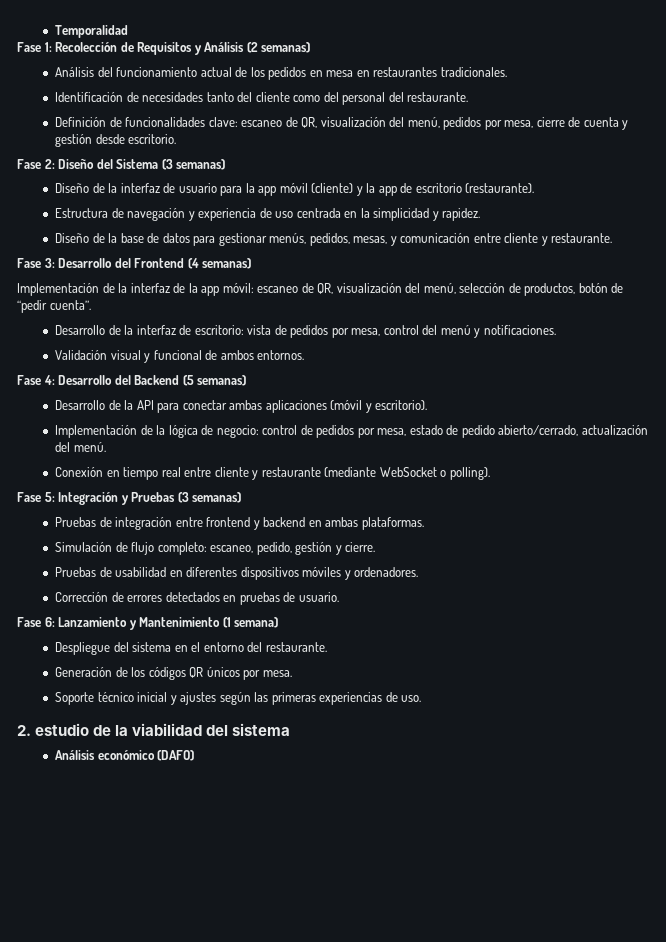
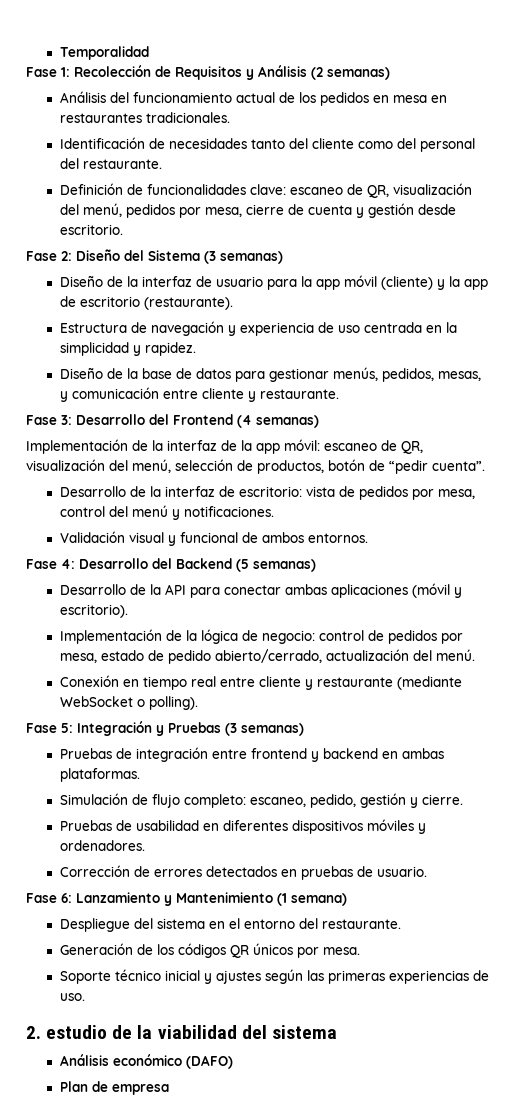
(195, 755) none -> [59,1081,169,1095] // Plan de empresa

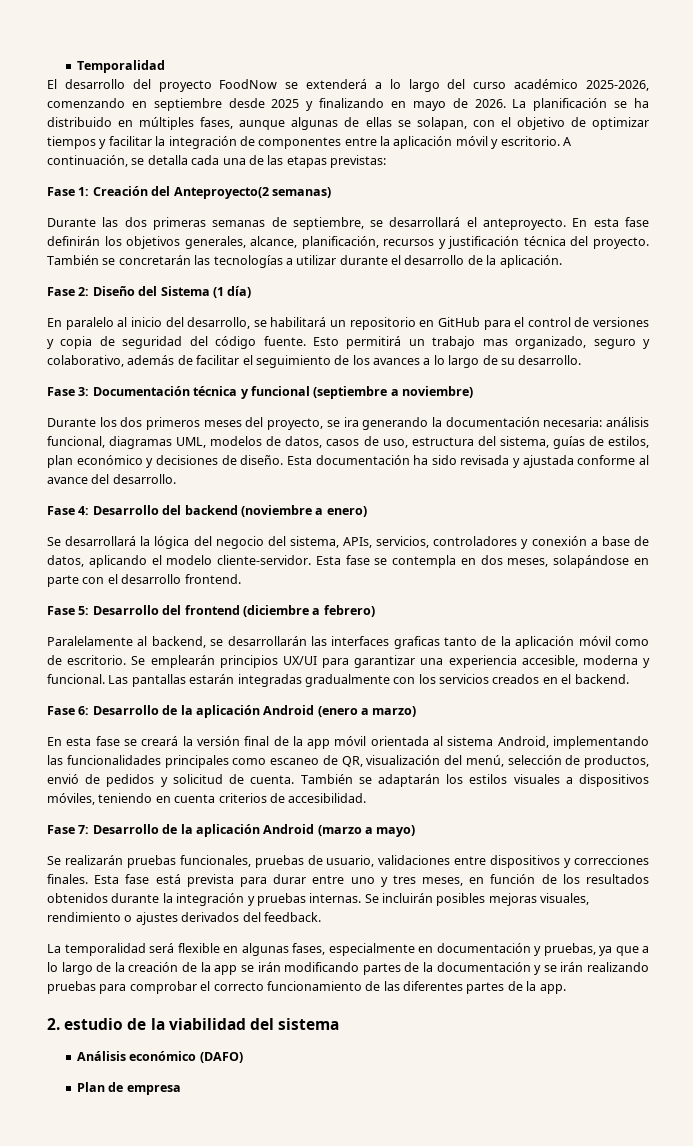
[26,65,390,80] [59,91,447,106] [59,112,230,123] [59,137,475,152] [59,158,162,169] [59,183,472,198] [59,203,456,218] [59,224,123,235] Fase 1: Recolección de Requisitos y Análisis (2 semanas) // Análisis del funcionamiento actual de los pedidos en mesa en restaurantes tradicionales. // Identificación de necesidades tanto del cliente como del personal del restaurante. // Definición de funcionalidades clave: escaneo de QR, visualización del menú, pedidos por mesa, cierre de cuenta y gestión desde escritorio. -> [47,79,649,92] [47,98,649,111] [47,117,649,130] [47,136,571,149] [47,155,386,168] [47,186,331,199] [47,217,649,230] [47,236,649,249] [47,255,562,268] El desarrollo del proyecto FoodNow se extenderá a lo largo del curso académico 2025-2026, comenzando en septiembre desde 2025 y finalizando en mayo de 2026. La planificación se ha distribuido en múltiples fases, aunque algunas de ellas se solapan, con el objetivo de optimizar tiempos y facilitar la integración de componentes entre la aplicación móvil y escritorio. A continuación, se detalla cada una de las etapas previstas: // Fase 1: Creación del Anteproyecto(2 semanas) // Durante las dos primeras semanas de septiembre, se desarrollará el anteproyecto. En esta fase definirán los objetivos generales, alcance, planificación, recursos y justificación técnica del proyecto. También se concretarán las tecnologías a utilizar durante el desarrollo de la aplicación.
[204,251,283,264] [59,275,488,290] [59,296,233,310] [59,321,457,336] [59,342,196,356] [59,367,481,382] [59,387,339,402] [26,414,319,428] [26,439,320,454] (3 semanas) // Diseño de la interfaz de usuario para la app móvil (cliente) y la app de escritorio (restaurante). // Estructura de navegación y experiencia de uso centrada en la simplicidad y rapidez. // Diseño de la base de datos para gestionar menús, pedidos, mesas, y comunicación entre cliente y restaurante. // Fase 3: Desarrollo del Frontend (4 semanas) // Implementación de la interfaz de la app móvil: -> [212,286,252,298] [47,317,649,330] [47,336,651,349] [47,355,582,368] [47,386,473,399] [47,417,649,430] [47,436,649,449] [47,455,649,468] [47,474,176,484] [47,505,367,517] [47,536,649,549] [47,555,649,568] [47,574,241,587] [47,605,375,617] [47,636,649,649] [47,655,650,668] [47,674,629,687] [47,705,417,718] [47,736,649,749] [47,755,267,768] (1 día) // En paralelo al inicio del desarrollo, se habilitará un repositorio en GitHub para el control de versiones y copia de seguridad del código fuente. Esto permitirá un trabajo mas organizado, seguro y colaborativo, además de facilitar el seguimiento de los avances a lo largo de su desarrollo. // Fase 3: Documentación técnica y funcional (septiembre a noviembre) // Durante los dos primeros meses del proyecto, se ira generando la documentación necesaria: análisis funcional, diagramas UML, modelos de datos, casos de uso, estructura del sistema, guías de estilos, plan económico y decisiones de diseño. Esta documentación ha sido revisada y ajustada conforme al avance del desarrollo. // Fase 4: Desarrollo del backend (noviembre a enero) // Se desarrollará la lógica del negocio del sistema, APIs, servicios, controladores y conexión a base de datos, aplicando el modelo cliente-servidor. Esta fase se contempla en dos meses, solapándose en parte con el desarrollo frontend. // Fase 5: Desarrollo del frontend (diciembre a febrero) // Paralelamente al backend, se desarrollarán las interfaces graficas tanto de la aplicación móvil como de escritorio. Se emplearán principios UX/UI para garantizar una experiencia accesible, moderna y funcional. Las pantallas estarán integradas gradualmente con los servicios creados en el backend. // Fase 6: Desarrollo de la aplicación Android (enero a marzo) // En esta fase se creará la versión final de la app móvil orientada al sistema Android, implementando las funcionalidades principales como
[328,459,485,474] [59,486,475,500] [59,505,274,520] [59,531,368,546] [26,558,316,572] [59,583,462,598] [59,604,128,618] [59,629,463,644] [59,649,475,664] [59,675,462,690] [59,696,198,710] [26,721,304,736] [59,747,444,762] [59,768,140,782] [59,793,463,808] [59,819,426,834] [59,840,145,851] [59,865,427,880] [26,892,347,906] [59,918,401,932] [59,943,360,958] [59,969,489,984] [59,993,85,1001] botón de “pedir cuenta”. // Desarrollo de la interfaz de escritorio: vista de pedidos por mesa, control del menú y notificaciones. // Validación visual y funcional de ambos entornos. // Fase 4: Desarrollo del Backend (5 semanas) // Desarrollo de la API para conectar ambas aplicaciones (móvil y escritorio). // Implementación de la lógica de negocio: control de pedidos por mesa, estado de pedido abierto/cerrado, actualización del menú. // Conexión en tiempo real entre cliente y restaurante (mediante WebSocket o polling). // Fase 5: Integración y Pruebas (3 semanas) // Pruebas de integración entre frontend y backend en ambas plataformas. // Simulación de flujo completo: escaneo, pedido, gestión y cierre. // Pruebas de usabilidad en diferentes dispositivos móviles y ordenadores. // Corrección de errores detectados en pruebas de usuario. // Fase 6: Lanzamiento y Mantenimiento (1 semana) // Despliegue del sistema en el entorno del restaurante. // Generación de los códigos QR únicos por mesa. // Soporte técnico inicial y ajustes según las primeras experiencias de uso. -> [47,774,649,787] [47,793,367,805] [47,824,416,837] [47,855,649,868] [47,874,649,887] [47,893,590,906] [47,912,321,925] [47,943,649,956] [47,962,649,975] [47,981,566,994] envió de pedidos y solicitud de cuenta. También se adaptarán los estilos visuales a dispositivos móviles, teniendo en cuenta criterios de accesibilidad. // Fase 7: Desarrollo de la aplicación Android (marzo a mayo) // Se realizarán pruebas funcionales, pruebas de usuario, validaciones entre dispositivos y correcciones finales. Esta fase está prevista para durar entre uno y tres meses, en función de los resultados obtenidos durante la integración y pruebas internas. Se incluirán posibles mejoras visuales, rendimiento o ajustes derivados del feedback. // La temporalidad será flexible en algunas fases, especialmente en documentación y pruebas, ya que a lo largo de la creación de la app se irán modificando partes de la documentación y se irán realizando pruebas para comprobar el correcto funcionamiento de las diferentes partes de la app.

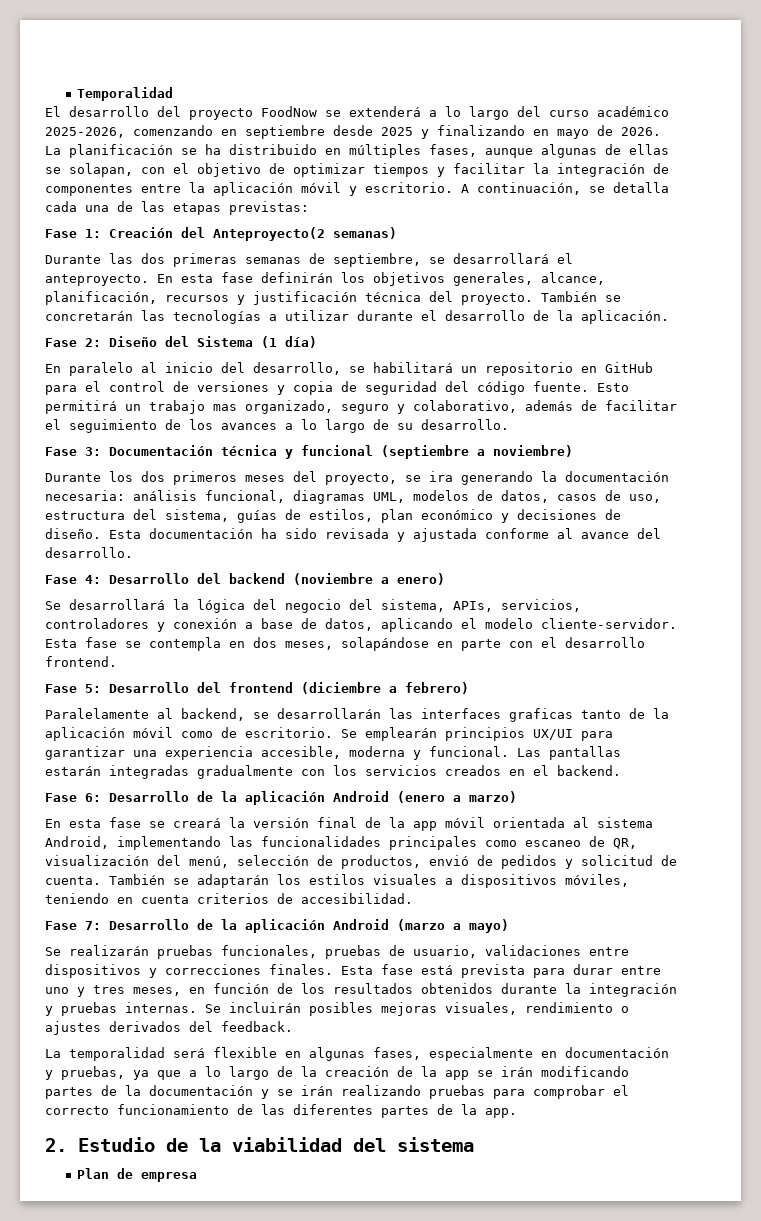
[64,1018,124,1030] estudio -> [78,1137,155,1152] Estudio
[77,1051,243,1063] // Análisis económico (DAFO) -> (474, 1144) none

